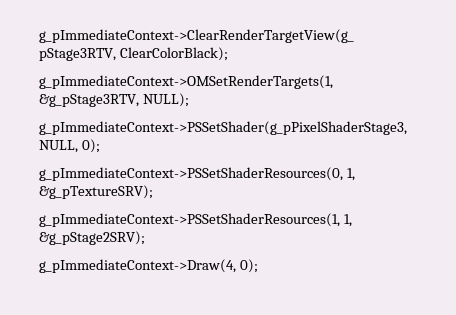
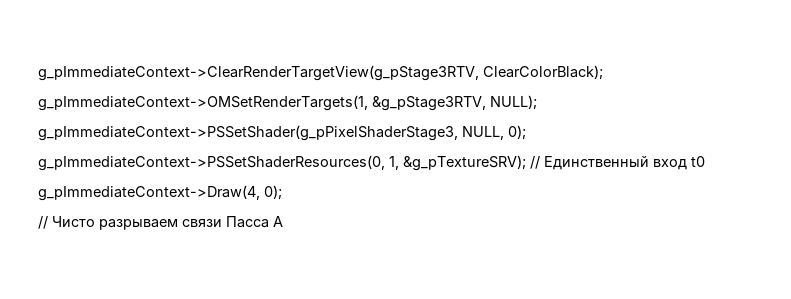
[39,213,352,227] [39,231,145,245] [39,259,258,273] // g_pImmediateContext->PSSetShaderResources(1, 1, &g_pStage2SRV); // g_pImmediateContext->Draw(4, 0); -> [530,155,705,170] [38,185,282,201] [38,216,283,230] // Единственный вход t0 // g_pImmediateContext->Draw(4, 0); // // Чисто разрываем связи Пасса А

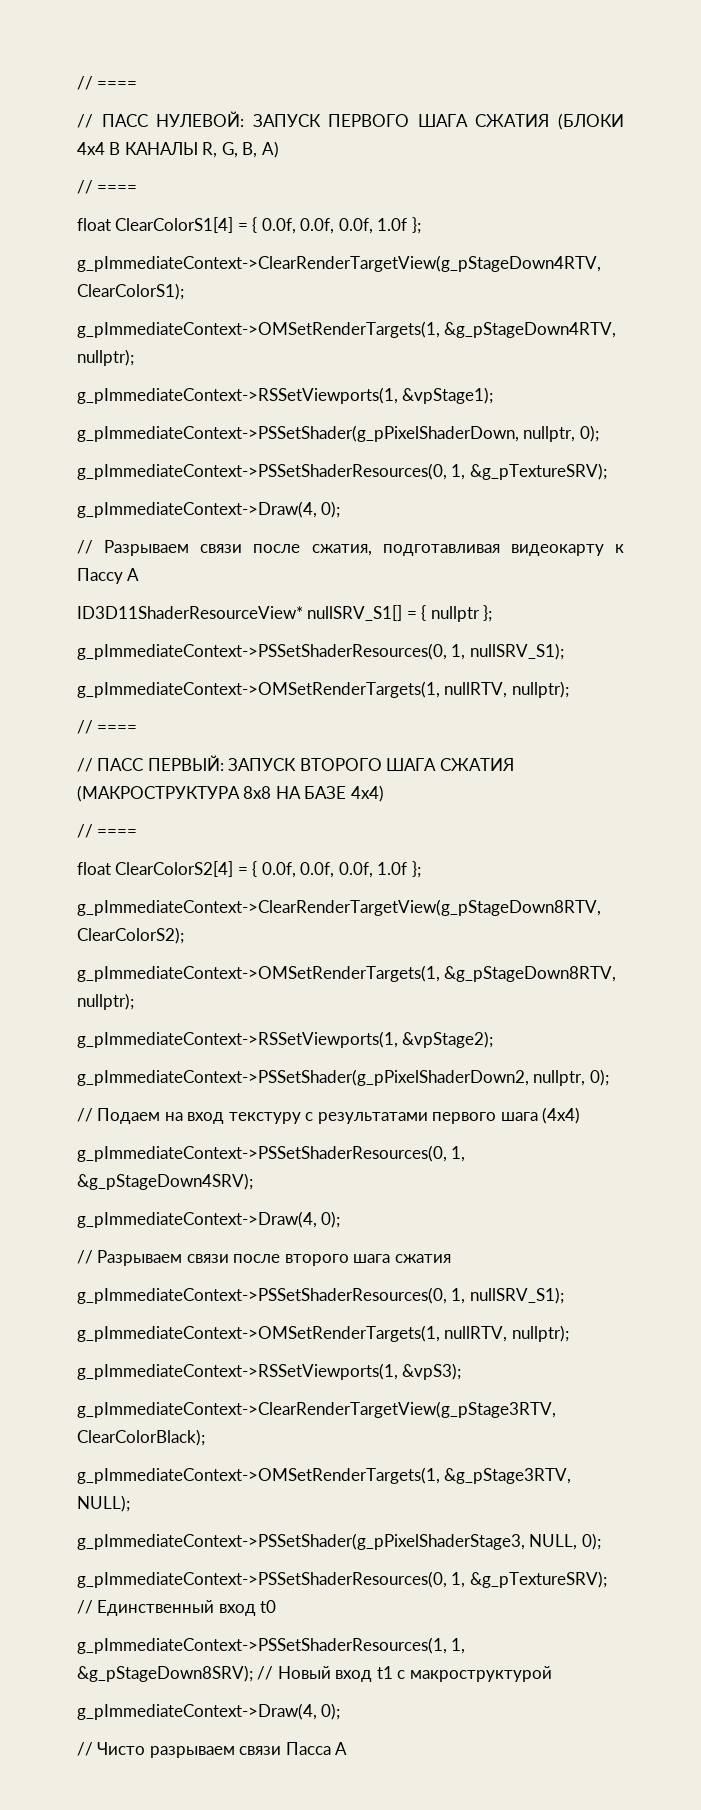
(38, 73) none -> [77,76,138,90] [77,111,624,130] [77,141,279,158] [77,180,138,194] [77,217,421,234] [77,255,601,272] [77,283,184,300] [77,321,617,338] [77,349,134,366] [77,387,494,404] [77,425,599,442] [77,463,607,480] [77,501,341,518] [77,540,624,556] [77,568,140,584] [77,605,493,622] [77,643,564,660] [77,681,569,698] [77,720,138,734] [77,755,514,772] [77,785,384,802] [77,824,138,838] [77,861,421,878] [77,899,601,916] [77,927,184,944] [77,965,617,982] [77,993,134,1010] [77,1031,494,1048] [77,1069,609,1086] [77,1107,581,1124] [77,1145,466,1162] [77,1173,253,1190] [77,1211,341,1228] [77,1250,451,1266] [77,1287,564,1304] [77,1325,569,1342] [77,1363,462,1380] // ==== // // ПАСС НУЛЕВОЙ: ЗАПУСК ПЕРВОГО ШАГА СЖАТИЯ (БЛОКИ 4х4 В КАНАЛЫ R, G, B, A) // // ==== // float ClearColorS1[4] = { 0.0f, 0.0f, 0.0f, 1.0f }; // g_pImmediateContext->ClearRenderTargetView(g_pStageDown4RTV, ClearColorS1); // g_pImmediateContext->OMSetRenderTargets(1, &g_pStageDown4RTV, nullptr); // g_pImmediateContext->RSSetViewports(1, &vpStage1); // g_pImmediateContext->PSSetShader(g_pPixelShaderDown, nullptr, 0); // g_pImmediateContext->PSSetShaderResources(0, 1, &g_pTextureSRV); // g_pImmediateContext->Draw(4, 0); // // Разрываем связи после сжатия, подготавливая видеокарту к Пассу А // ID3D11ShaderResourceView* nullSRV_S1[] = { nullptr }; // g_pImmediateContext->PSSetShaderResources(0, 1, nullSRV_S1); // g_pImmediateContext->OMSetRenderTargets(1, nullRTV, nullptr); // // ==== // // ПАСС ПЕРВЫЙ: ЗАПУСК ВТОРОГО ШАГА СЖАТИЯ (МАКРОСТРУКТУРА 8х8 НА БАЗЕ 4х4) // // ==== // float ClearColorS2[4] = { 0.0f, 0.0f, 0.0f, 1.0f }; // g_pImmediateContext->ClearRenderTargetView(g_pStageDown8RTV, ClearColorS2); // g_pImmediateContext->OMSetRenderTargets(1, &g_pStageDown8RTV, nullptr); // g_pImmediateContext->RSSetViewports(1, &vpStage2); // g_pImmediateContext->PSSetShader(g_pPixelShaderDown2, nullptr, 0); // // Подаем на вход текстуру с результатами первого шага (4х4) // g_pImmediateContext->PSSetShaderResources(0, 1, &g_pStageDown4SRV); // g_pImmediateContext->Draw(4, 0); // // Разрываем связи после второго шага сжатия // g_pImmediateContext->PSSetShaderResources(0, 1, nullSRV_S1); // g_pImmediateContext->OMSetRenderTargets(1, nullRTV, nullptr); // g_pImmediateContext->RSSetViewports(1, &vpS3); //
(705, 161) none -> [77,1637,466,1654] [77,1665,552,1682] // g_pImmediateContext->PSSetShaderResources(1, 1, &g_pStageDown8SRV); // Новый вход t1 с макроструктурой

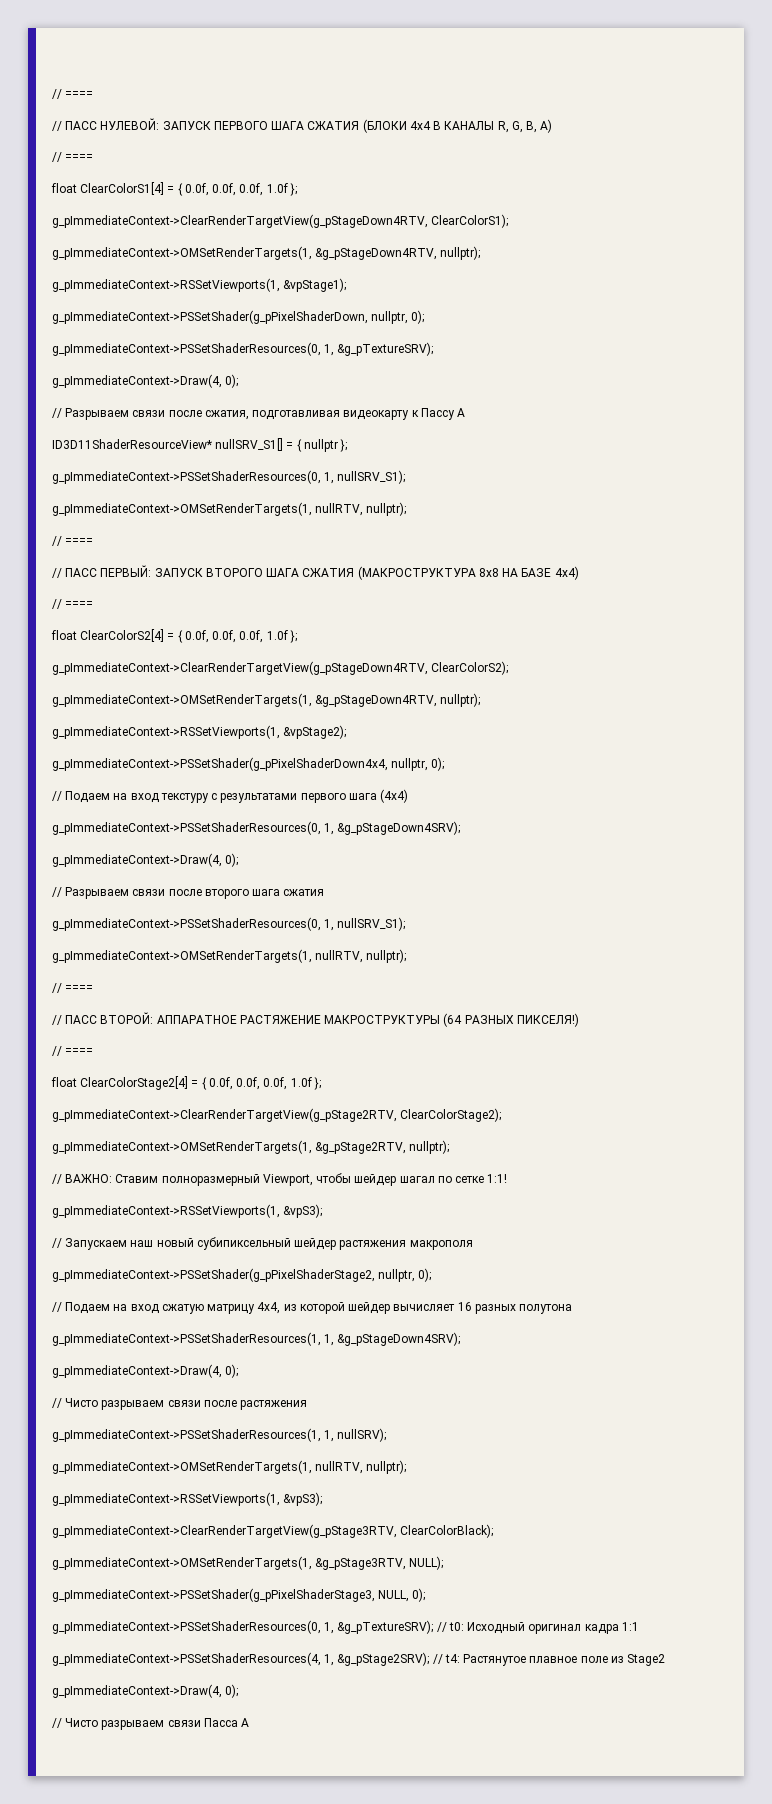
[77,899,601,916] g_pImmediateContext->ClearRenderTargetView(g_pStageDown8RTV, -> [52,661,428,675] g_pImmediateContext->ClearRenderTargetView(g_pStageDown4RTV,
[444,966,617,982] &g_pStageDown8RTV, -> [315,695,438,707] &g_pStageDown4RTV,
[77,1069,529,1086] g_pImmediateContext->PSSetShader(g_pPixelShaderDown2, -> [52,757,388,771] g_pImmediateContext->PSSetShader(g_pPixelShaderDown4x4,
(569, 1333) none -> [52,983,94,993] [52,1012,579,1027] [52,1046,94,1056] [51,1076,321,1090] [52,1108,502,1122] [52,1140,450,1154] [52,1173,508,1186] [52,1204,323,1218] [52,1237,473,1250] [52,1268,432,1282] [52,1302,573,1314] [52,1332,461,1346] [52,1364,239,1378] [52,1398,308,1410] [52,1428,387,1442] [52,1460,407,1474] // // ==== // // ПАСС ВТОРОЙ: АППАРАТНОЕ РАСТЯЖЕНИЕ МАКРОСТРУКТУРЫ (64 РАЗНЫХ ПИКСЕЛЯ!) // // ==== // float ClearColorStage2[4] = { 0.0f, 0.0f, 0.0f, 1.0f }; // g_pImmediateContext->ClearRenderTargetView(g_pStage2RTV, ClearColorStage2); // g_pImmediateContext->OMSetRenderTargets(1, &g_pStage2RTV, nullptr); // // ВАЖНО: Ставим полноразмерный Viewport, чтобы шейдер шагал по сетке 1:1! // g_pImmediateContext->RSSetViewports(1, &vpS3); // // Запускаем наш новый субипиксельный шейдер растяжения макрополя // g_pImmediateContext->PSSetShader(g_pPixelShaderStage2, nullptr, 0); // // Подаем на вход сжатую матрицу 4х4, из которой шейдер вычисляет 16 разных полутона // g_pImmediateContext->PSSetShaderResources(1, 1, &g_pStageDown4SRV); // g_pImmediateContext->Draw(4, 0); // // Чисто разрываем связи после растяжения // g_pImmediateContext->PSSetShaderResources(1, 1, nullSRV); // g_pImmediateContext->OMSetRenderTargets(1, nullRTV, nullptr);
[97,1600,277,1616] [77,1637,466,1654] [77,1665,552,1682] Единственный вход t0 // g_pImmediateContext->PSSetShaderResources(1, 1, &g_pStageDown8SRV); // Новый вход t1 с макроструктурой -> [448,1622,639,1634] [52,1652,666,1666] t0: Исходный оригинал кадра 1:1 // g_pImmediateContext->PSSetShaderResources(4, 1, &g_pStage2SRV); // t4: Растянутое плавное поле из Stage2

